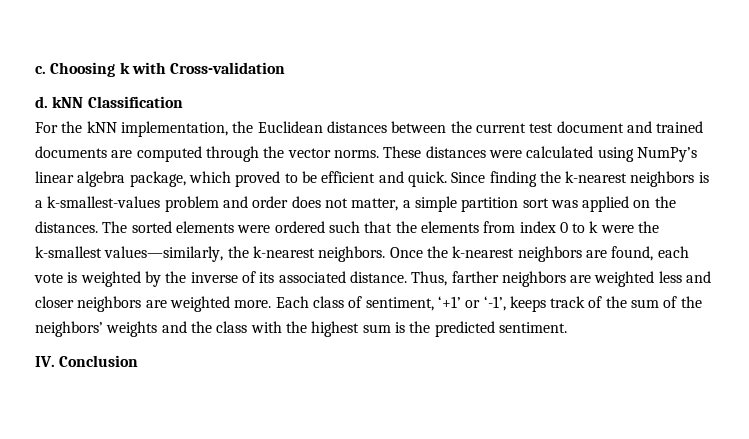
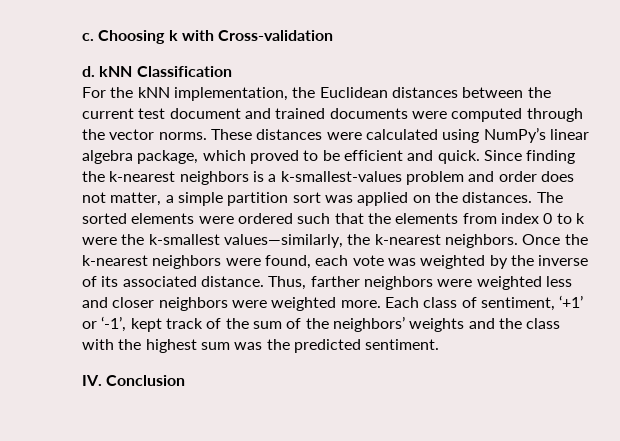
[111,150,133,158] are -> [411,111,447,119] were
[585,250,607,258] are -> [225,258,261,266] were
[67,272,78,283] is -> [387,258,416,266] was
[570,275,592,283] are -> [437,279,473,287] were
[145,300,167,308] are -> [231,300,267,308] were
[509,296,546,312] keeps -> [130,318,162,332] kept
[394,322,405,333] is -> [234,342,263,350] was

